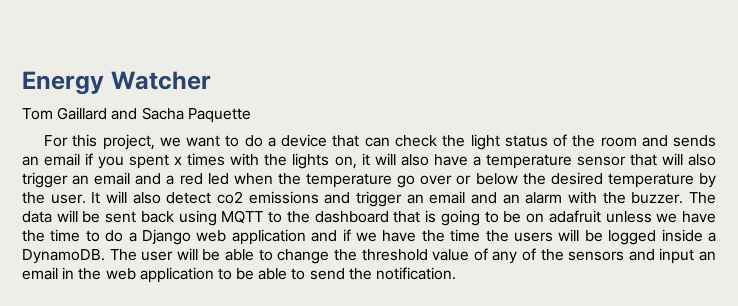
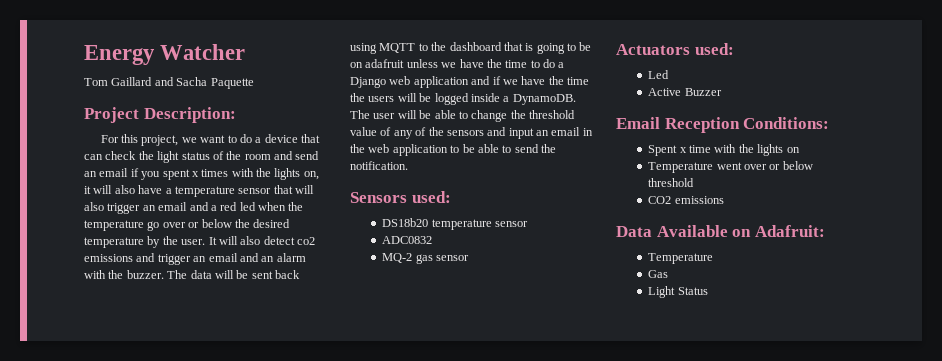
(251, 115) none -> [84,107,236,123] // Project Description:
[672,135,716,147] sends -> [295,151,320,160] send
(457, 273) none -> [350,191,451,203] [382,218,529,230] [382,236,433,244] [382,253,470,264] [616,43,734,55] [648,70,670,79] [648,88,722,96] [616,117,830,133] [648,144,800,156] [648,161,813,173] [648,178,695,187] [648,196,724,204] [616,225,825,237] [648,253,714,264] [648,270,669,278] [648,286,708,298] // Sensors used: // DS18b20 temperature sensor // ADC0832 // MQ-2 gas sensor // Actuators used: // Led // Active Buzzer // Email Reception Conditions: // Spent x time with the lights on // Temperature went over or below threshold // CO2 emissions // Data Available on Adafruit: // Temperature // Gas // Light Status

